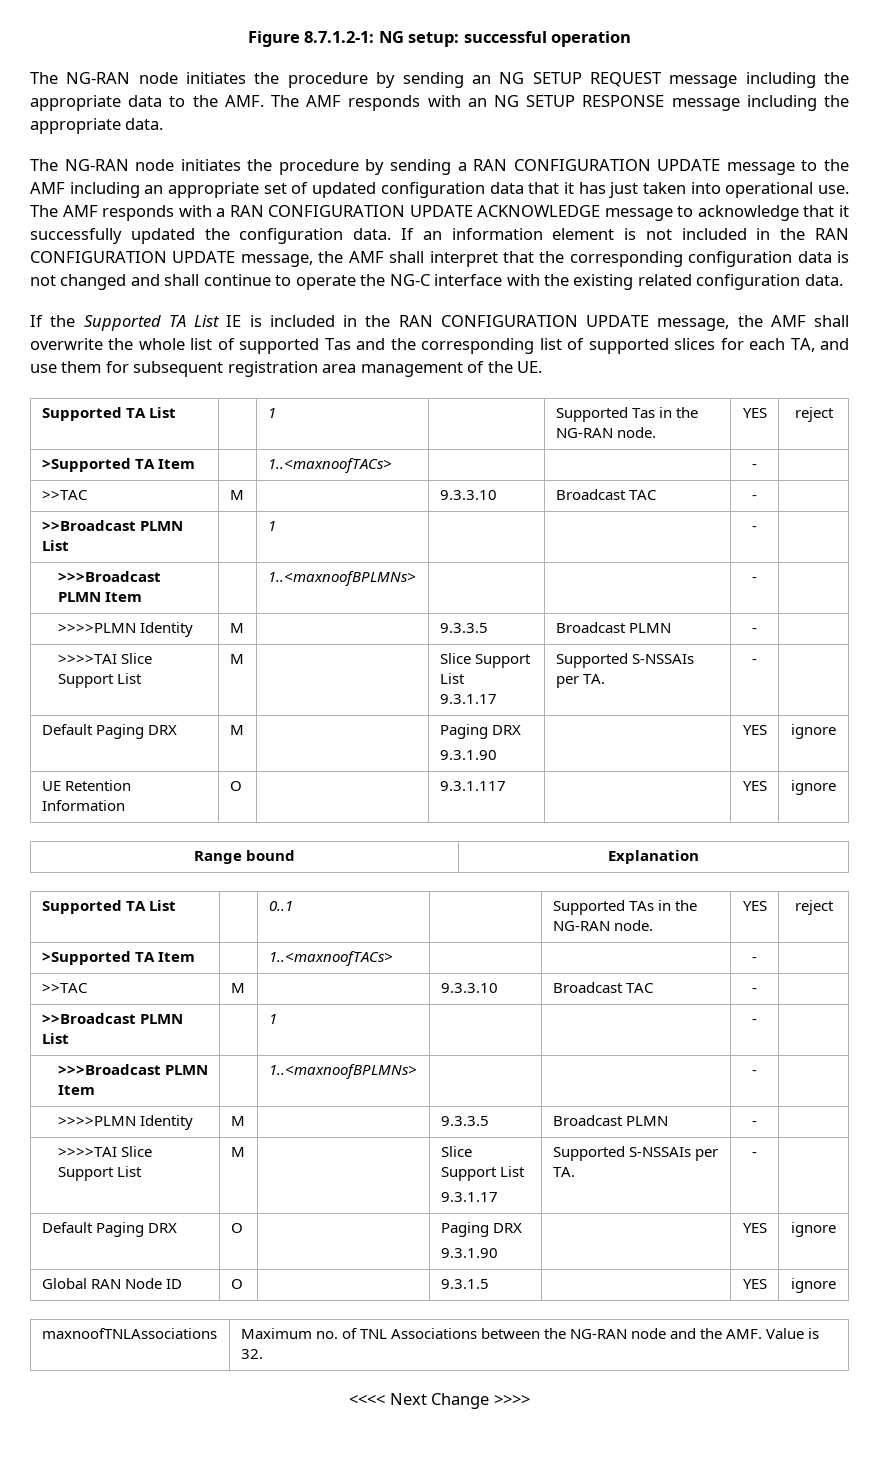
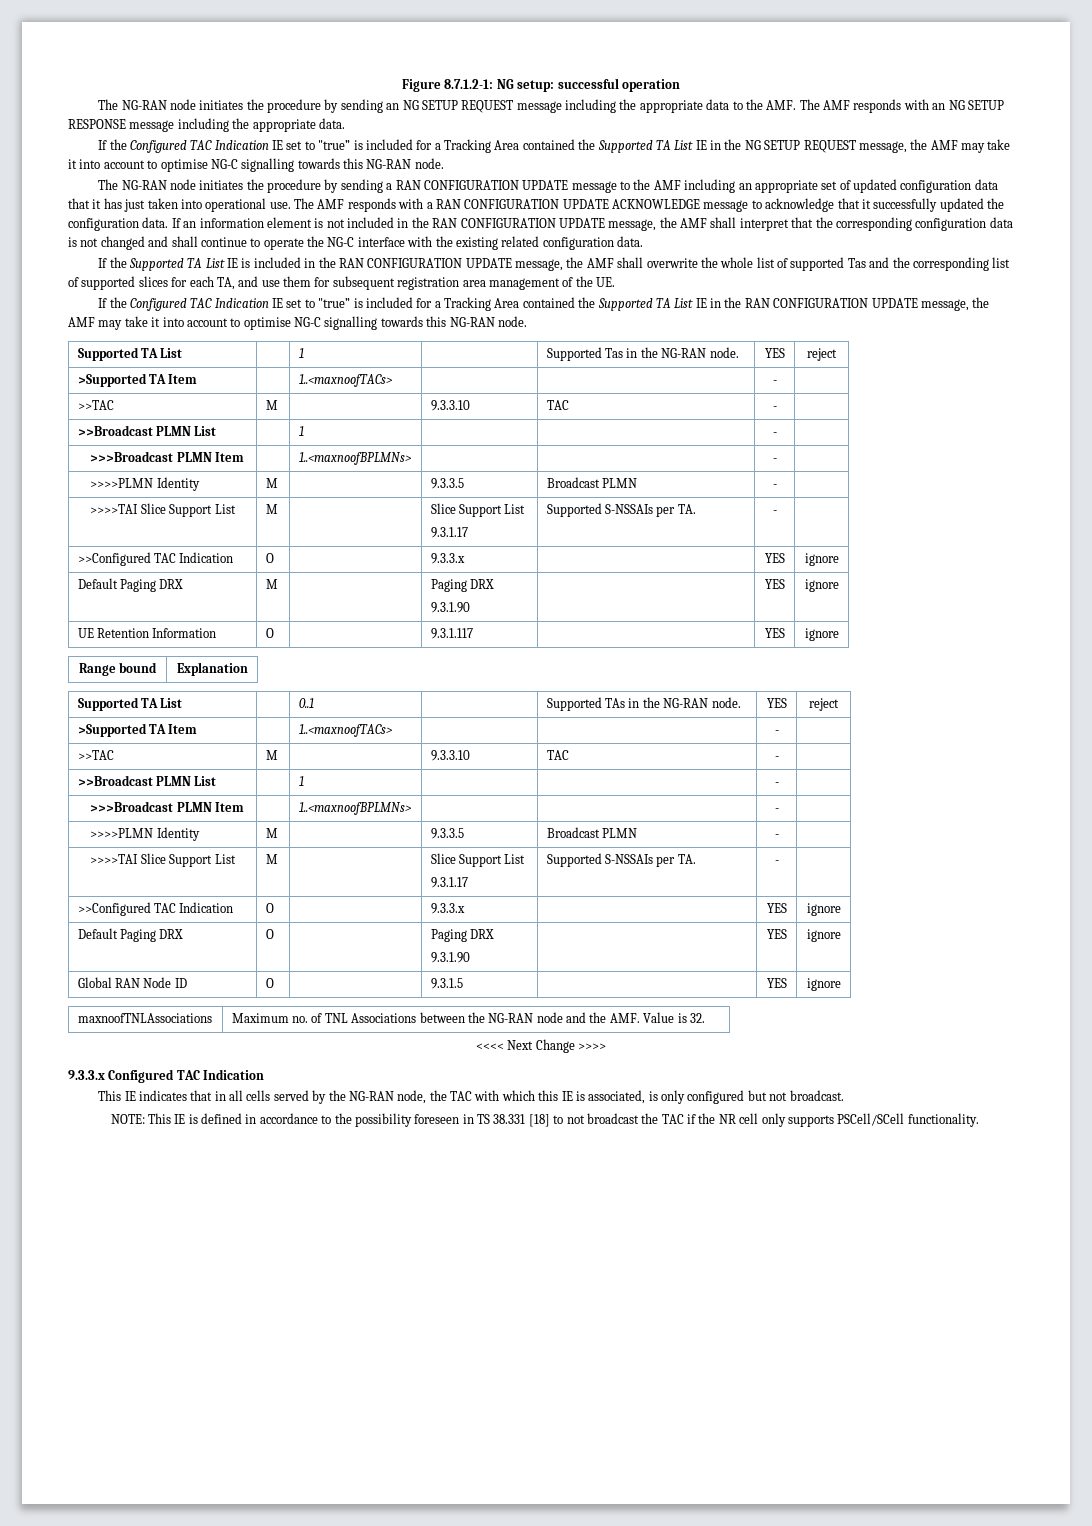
(164, 124) none -> [98,139,1011,153] [68,158,444,172] // If the Configured TAC Indication IE set to "true” is included for a Tracking Area contained the Supported TA List IE in the NG SETUP REQUEST message, the AMF may take it into account to optimise NG-C signalling towards this NG-RAN node.
(543, 367) none -> [98,297,990,311] [68,316,527,330] // If the Configured TAC Indication IE set to "true” is included for a Tracking Area contained the Supported TA List IE in the RAN CONFIGURATION UPDATE message, the AMF may take it into account to optimise NG-C signalling towards this NG-RAN node.
[555,489,626,500] Broadcast -> (470, 405) none
(757, 661) none -> [77,552,234,566] [265,553,274,563] [430,553,465,564] [764,553,785,563] [804,553,839,566] // >>Configured TAC Indication | O | | 9.3.3.x | | YES | ignore
[552,982,623,993] Broadcast -> (470, 755) none
(757, 1154) none -> [77,902,234,916] [265,903,274,913] [430,903,465,914] [766,903,787,913] [806,903,841,916] // >>Configured TAC Indication | O | | 9.3.3.x | | YES | ignore
(530, 1399) none -> [68,1069,265,1083] [98,1090,844,1104] [110,1113,979,1127] // 9.3.3.x Configured TAC Indication // This IE indicates that in all cells served by the NG-RAN node, the TAC with which this IE is associated, is only configured but not broadcast. // NOTE: This IE is defined in accordance to the possibility foreseen in TS 38.331 [18] to not broadcast the TAC if the NR cell only supports PSCell/SCell functionality.

